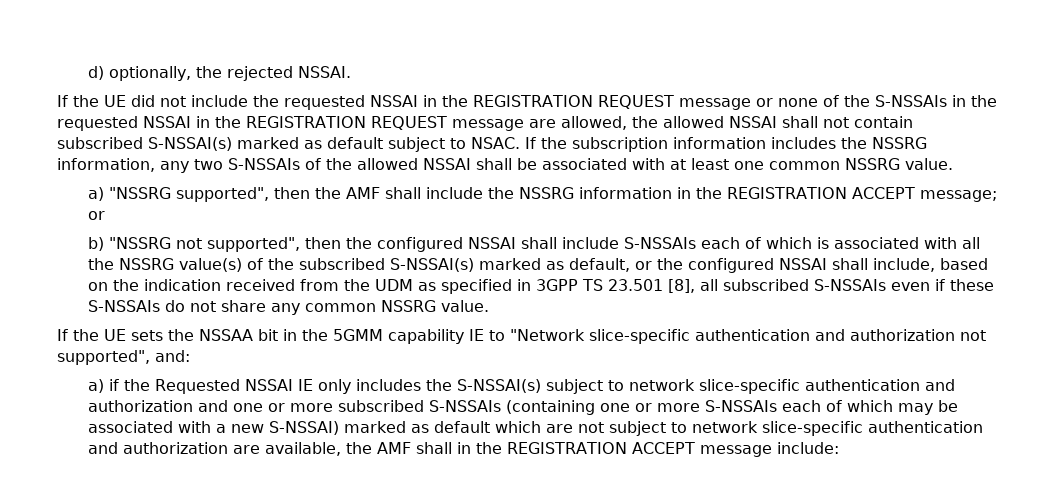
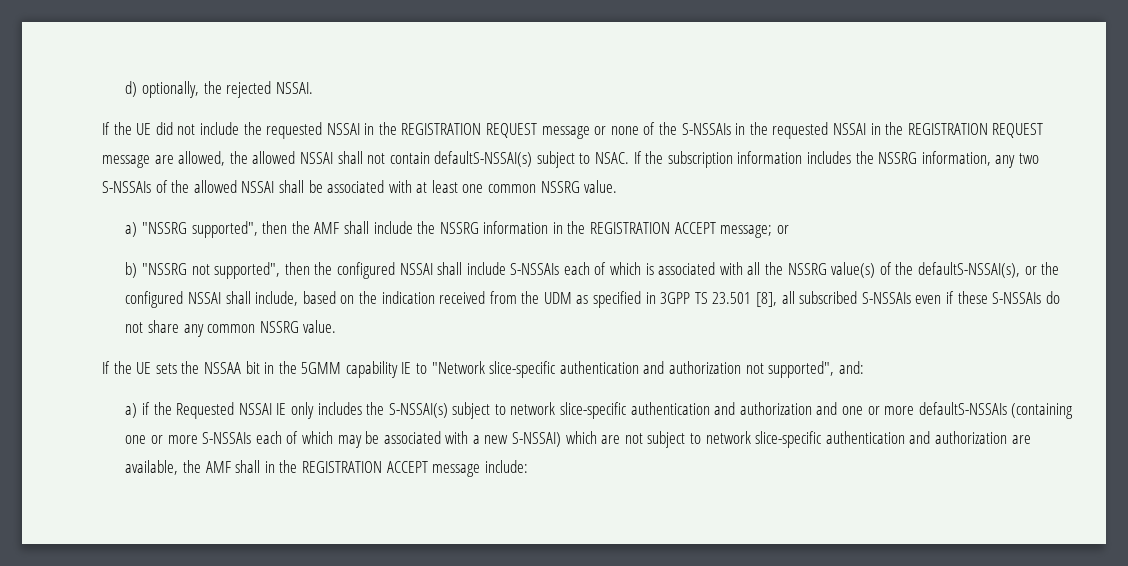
[57,137,383,151] subscribed S-NSSAI(s) marked as default -> [434,151,533,167] defaultS-NSSAI(s)
[298,258,630,272] subscribed S-NSSAI(s) marked as default, -> [917,262,1020,278] defaultS-NSSAI(s),
[337,400,501,412] subscribed S-NSSAIs -> [918,402,1007,415] defaultS-NSSAIs
[343,421,490,433] marked as default -> (562, 439) none

